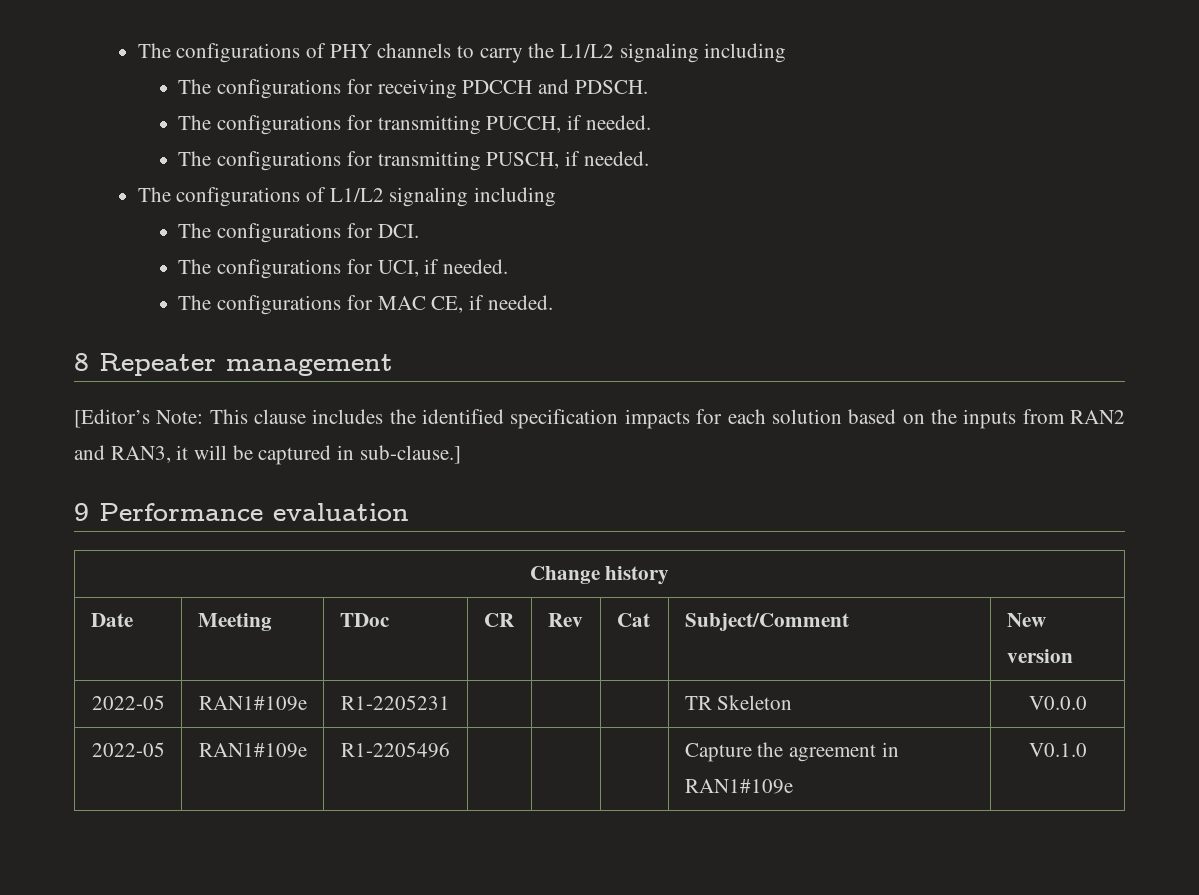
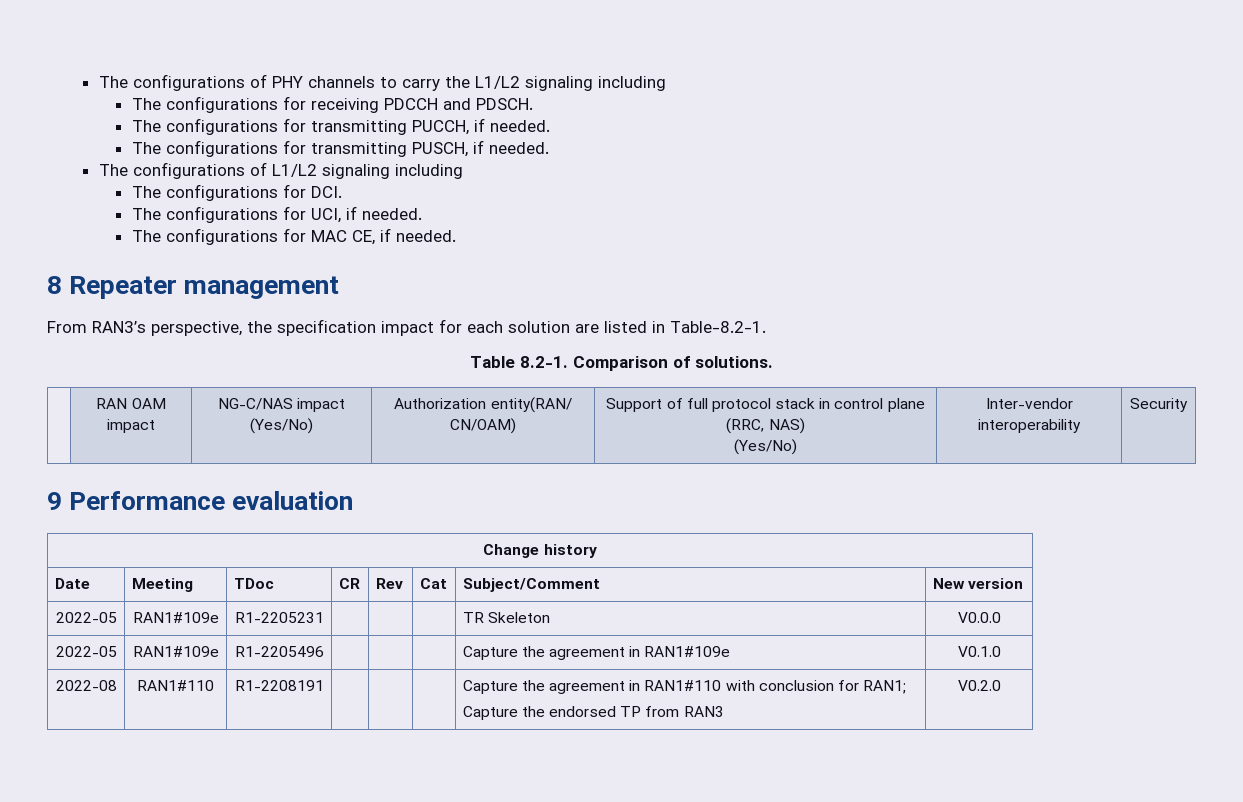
[74,409,1126,429] [74,445,461,465] [Editor’s Note: This clause includes the identified specification impacts for each solution based on the inputs from RAN2 and RAN3, it will be captured in sub-clause.] -> [47,319,766,336] [470,356,773,371] [96,398,166,409] [107,419,155,433] [217,398,346,412] [249,418,313,434] [394,397,572,413] [450,418,516,434] [606,398,925,412] [726,418,805,434] [734,439,797,455] [985,398,1073,409] [978,419,1081,433] [1130,398,1188,412] From RAN3’s perspective, the specification impact for each solution are listed in Table-8.2-1. // Table 8.2-1. Comparison of solutions. // | RAN OAM impact | NG-C/NAS impact (Yes/No) | Authorization entity(RAN/ CN/OAM) | Support of full protocol stack in control plane (RRC, NAS) // (Yes/No) | Inter-vendor interoperability | Security
(1087, 750) none -> [55,680,117,691] [137,680,214,691] [234,680,324,691] [462,680,907,694] [462,706,724,720] [957,680,1001,691] // 2022-08 | RAN1#110 | R1-2208191 | | | | Capture the agreement in RAN1#110 with conclusion for RAN1; // Capture the endorsed TP from RAN3 | V0.2.0

